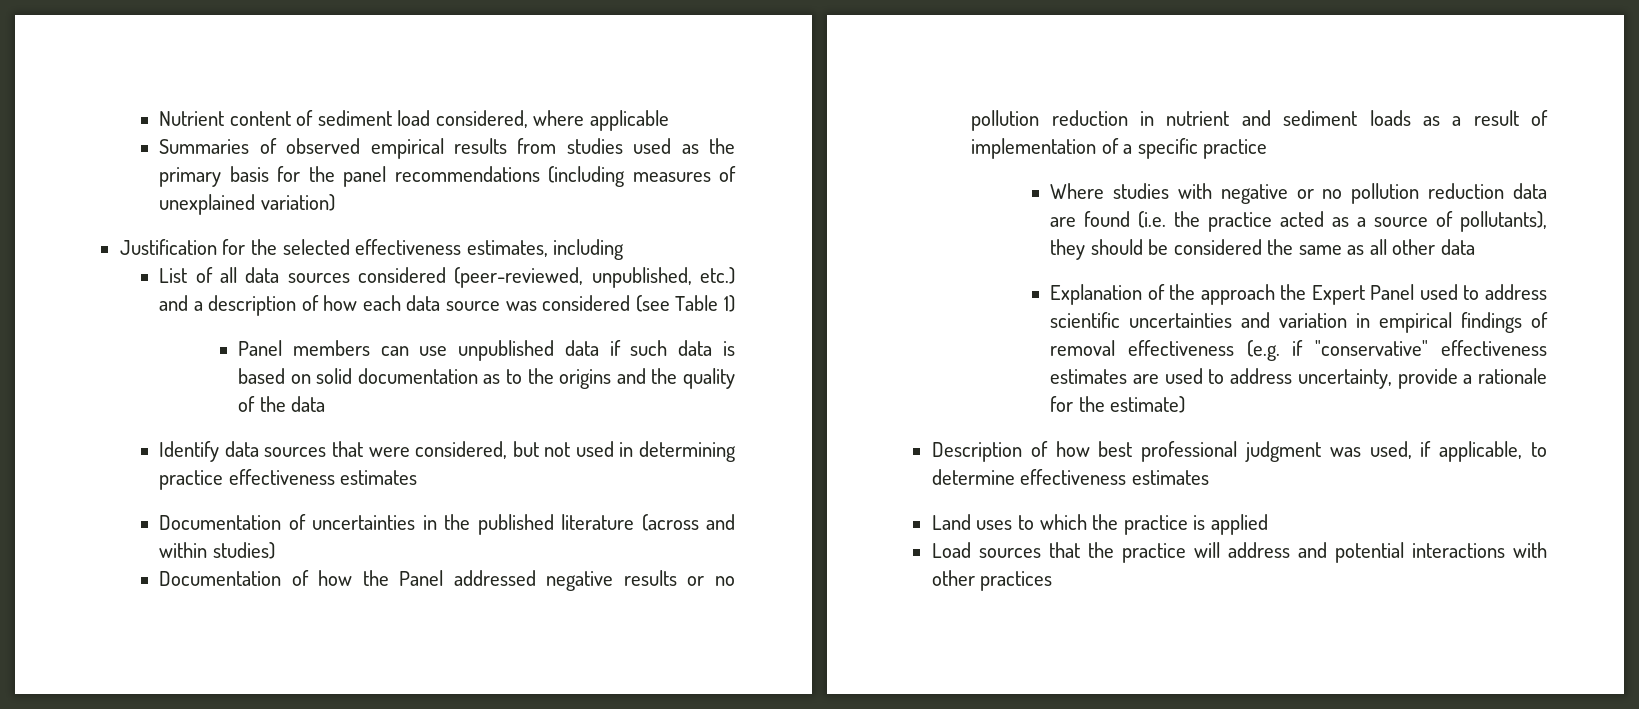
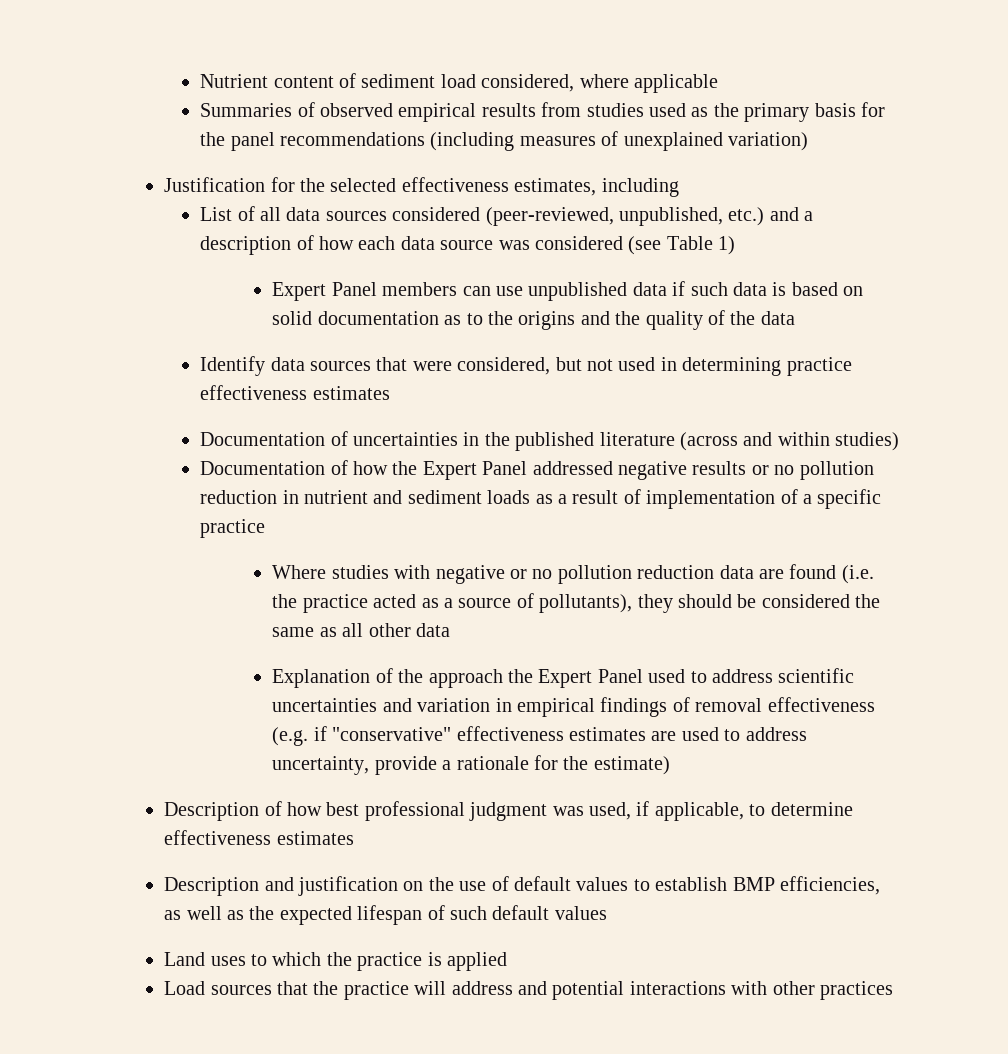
(735, 303) none -> [272,282,327,301] Expert
(389, 578) none -> [422,461,477,480] Expert
(1209, 477) none -> [164,876,880,896] [164,905,607,925] // Description and justification on the use of default values to establish BMP efficiencies, as well as the expected lifespan of such default values

